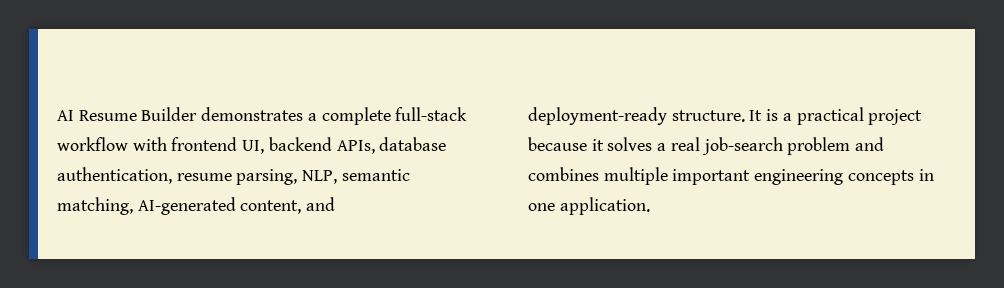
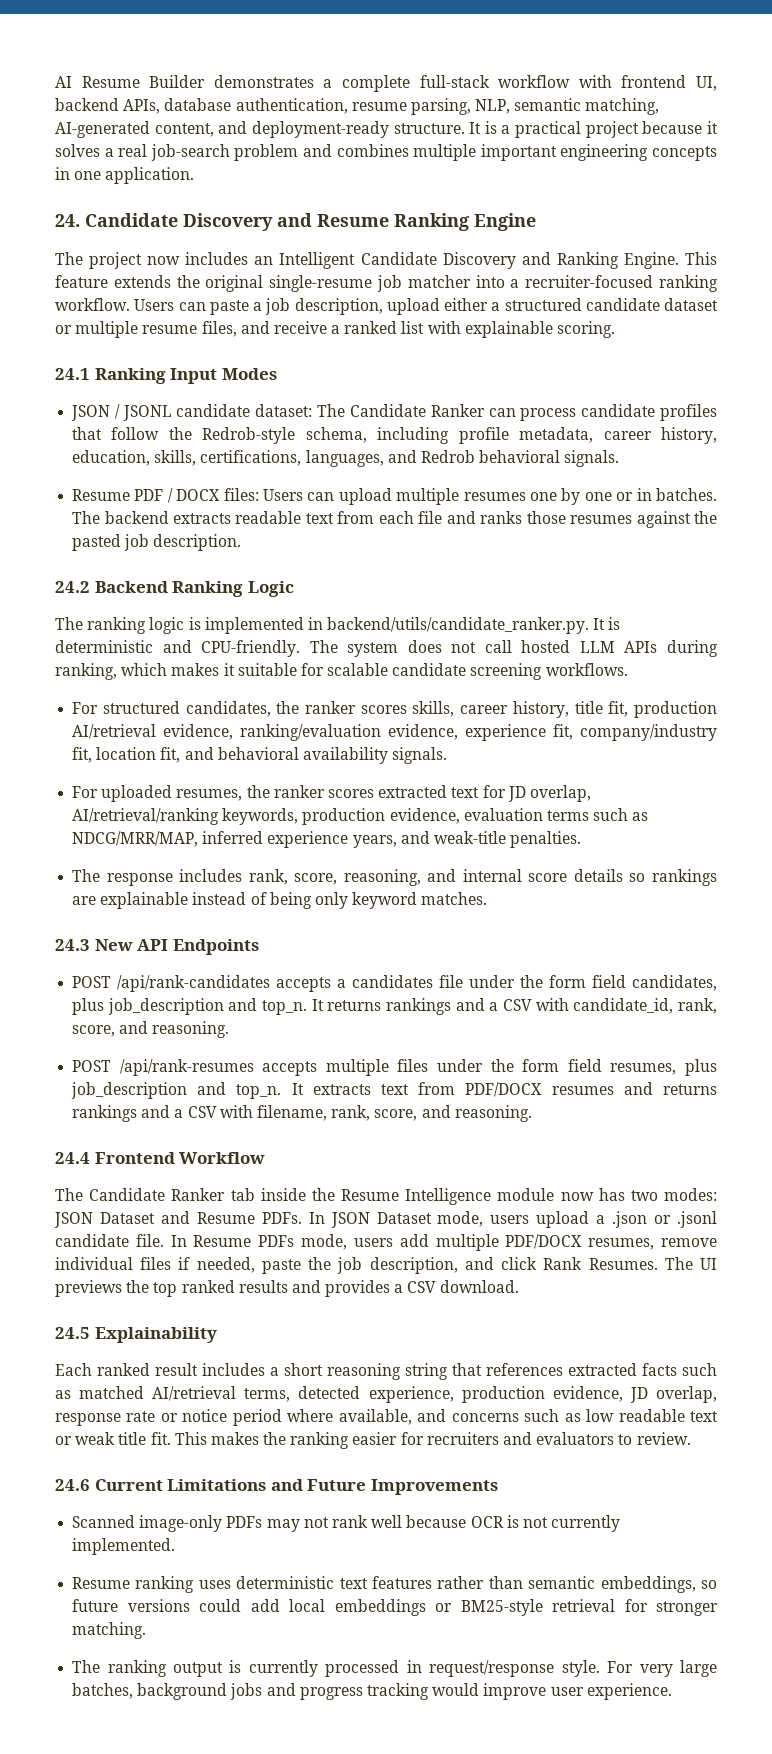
(650, 206) none -> [55,213,536,231] [55,252,717,269] [55,275,718,292] [55,298,718,315] [55,321,616,338] [55,368,277,384] [71,404,718,421] [72,427,718,444] [72,450,620,467] [72,488,717,505] [72,511,718,528] [72,534,242,551] [55,581,294,597] [55,617,621,634] [55,640,718,657] [55,663,628,680] [72,701,718,718] [72,724,718,741] [72,747,448,764] [72,785,591,802] [72,808,649,825] [72,831,582,848] [72,869,717,886] [72,892,488,909] [55,939,259,955] [72,975,717,992] [72,998,718,1015] [72,1021,230,1038] [72,1059,718,1076] [71,1082,717,1099] [72,1105,532,1122] [55,1152,266,1164] [55,1188,717,1205] [54,1211,718,1228] [55,1234,717,1251] [55,1257,718,1274] [55,1280,519,1297] [55,1327,217,1343] [55,1363,717,1380] [55,1386,717,1403] [55,1409,718,1426] [55,1432,691,1449] [55,1479,498,1495] [72,1515,621,1532] [72,1538,176,1555] [72,1576,717,1593] [72,1599,718,1616] [72,1622,147,1639] [72,1660,717,1677] [72,1683,672,1700] // 24. Candidate Discovery and Resume Ranking Engine // The project now includes an Intelligent Candidate Discovery and Ranking Engine. This feature extends the original single-resume job matcher into a recruiter-focused ranking workflow. Users can paste a job description, upload either a structured candidate dataset or multiple resume files, and receive a ranked list with explainable scoring. // 24.1 Ranking Input Modes // JSON / JSONL candidate dataset: The Candidate Ranker can process candidate profiles that follow the Redrob-style schema, including profile metadata, career history, education, skills, certifications, languages, and Redrob behavioral signals. // Resume PDF / DOCX files: Users can upload multiple resumes one by one or in batches. The backend extracts readable text from each file and ranks those resumes against the pasted job description. // 24.2 Backend Ranking Logic // The ranking logic is implemented in backend/utils/candidate_ranker.py. It is deterministic and CPU-friendly. The system does not call hosted LLM APIs during ranking, which makes it suitable for scalable candidate screening workflows. // For structured candidates, the ranker scores skills, career history, title fit, production AI/retrieval evidence, ranking/evaluation evidence, experience fit, company/industry fit, location fit, and behavioral availability signals. // For uploaded resumes, the ranker scores extracted text for JD overlap, AI/retrieval/ranking keywords, production evidence, evaluation terms such as NDCG/MRR/MAP, inferred experience years, and weak-title penalties. // The response includes rank, score, reasoning, and internal score details so rankings are explainable instead of being only keyword matches. // 24.3 New API Endpoints // POST /api/rank-candidates accepts a candidates file under the form field candidates, plus job_description and top_n. It returns rankings and a CSV with candidate_id, rank, score, and reasoning. // POST /api/rank-resumes accepts multiple files under the form field resumes, plus job_description and top_n. It extracts text from PDF/DOCX resumes and returns rankings and a CSV with filename, rank, score, and reasoning. // 24.4 Frontend Workflow // The Candidate Ranker tab inside the Resume Intelligence module now has two modes: JSON Dataset and Resume PDFs. In JSON Dataset mode, users upload a .json or .jsonl candidate file. In Resume PDFs mode, users add multiple PDF/DOCX resumes, remove individual files if needed, paste the job description, and click Rank Resumes. The UI previews the top ranked results and provides a CSV download. // 24.5 Explainability // Each ranked result includes a short reasoning string that references extracted facts such as matched AI/retrieval terms, detected experience, production evidence, JD overlap, response rate or notice period where available, and concerns such as low readable text or weak title fit. This makes the ranking easier for recruiters and evaluators to review. // 24.6 Current Limitations and Future Improvements // Scanned image-only PDFs may not rank well because OCR is not currently implemented. // Resume ranking uses deterministic text features rather than semantic embeddings, so future versions could add local embeddings or BM25-style retrieval for stronger matching. // The ranking output is currently processed in request/response style. For very large batches, background jobs and progress tracking would improve user experience.

